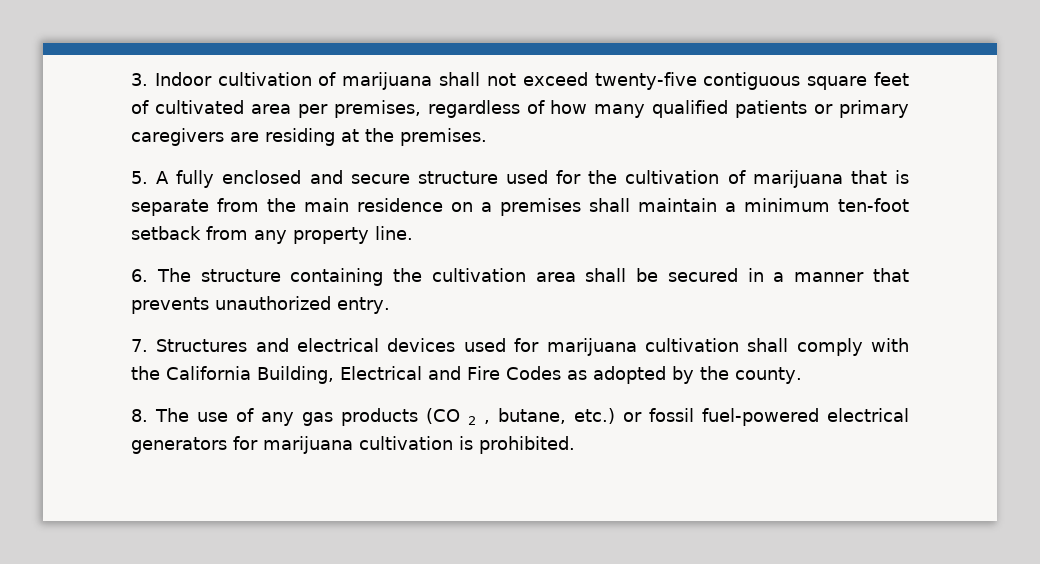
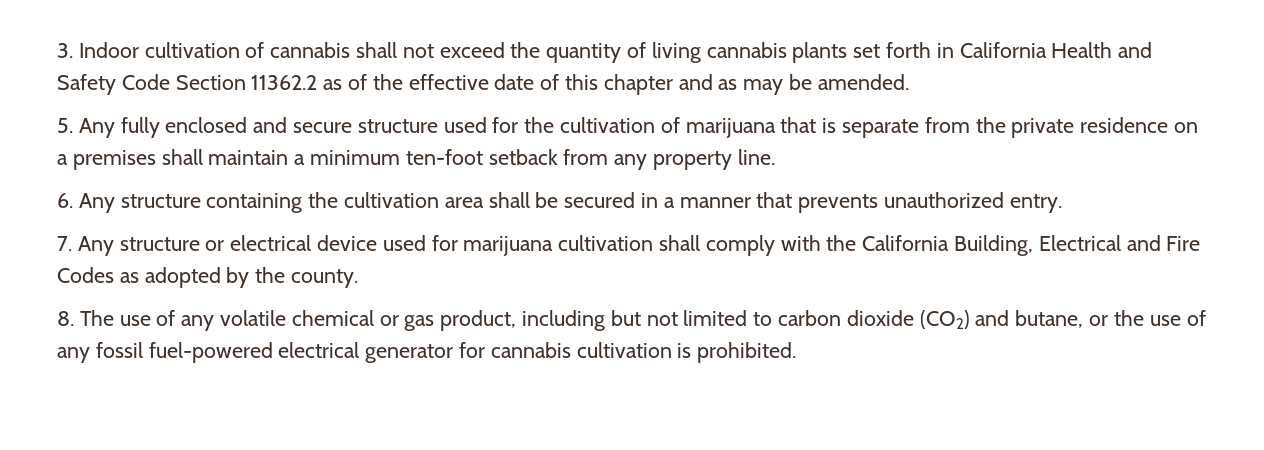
[342,72,433,90] marijuana -> [270,42,351,58] cannabis
[594,72,910,90] [131,100,909,118] [131,128,487,146] twenty-five contiguous square feet of cultivated area per premises, regardless of how many qualified patients or primary caregivers are residing at the premises. -> [510,42,1153,63] [57,74,909,95] the quantity of living cannabis plants set forth in California Health and Safety Code Section 11362.2 as of the effective date of this chapter and as may be amended.
[156,171,170,184] A -> [78,118,115,138] Any
[304,198,349,212] main -> [1011,118,1075,138] private
[156,268,191,282] The -> [78,193,115,213] Any
[156,338,456,352] Structures and electrical devices -> [77,235,378,256] Any structure or electrical device
[302,408,909,426] [131,436,353,454] gas products (CO 2 , butane, etc.) or fossil fuel-powered electrical generators for marijuana -> [220,310,1206,331] [57,342,571,363] volatile chemical or gas product, including but not limited to carbon dioxide (CO2) and butane, or the use of any fossil fuel-powered electrical generator for cannabis

